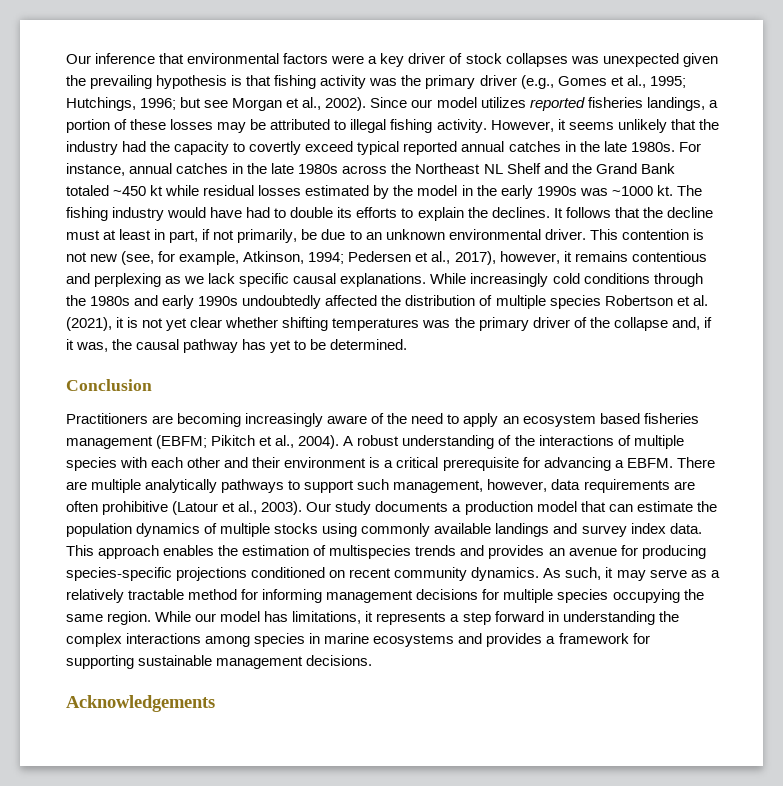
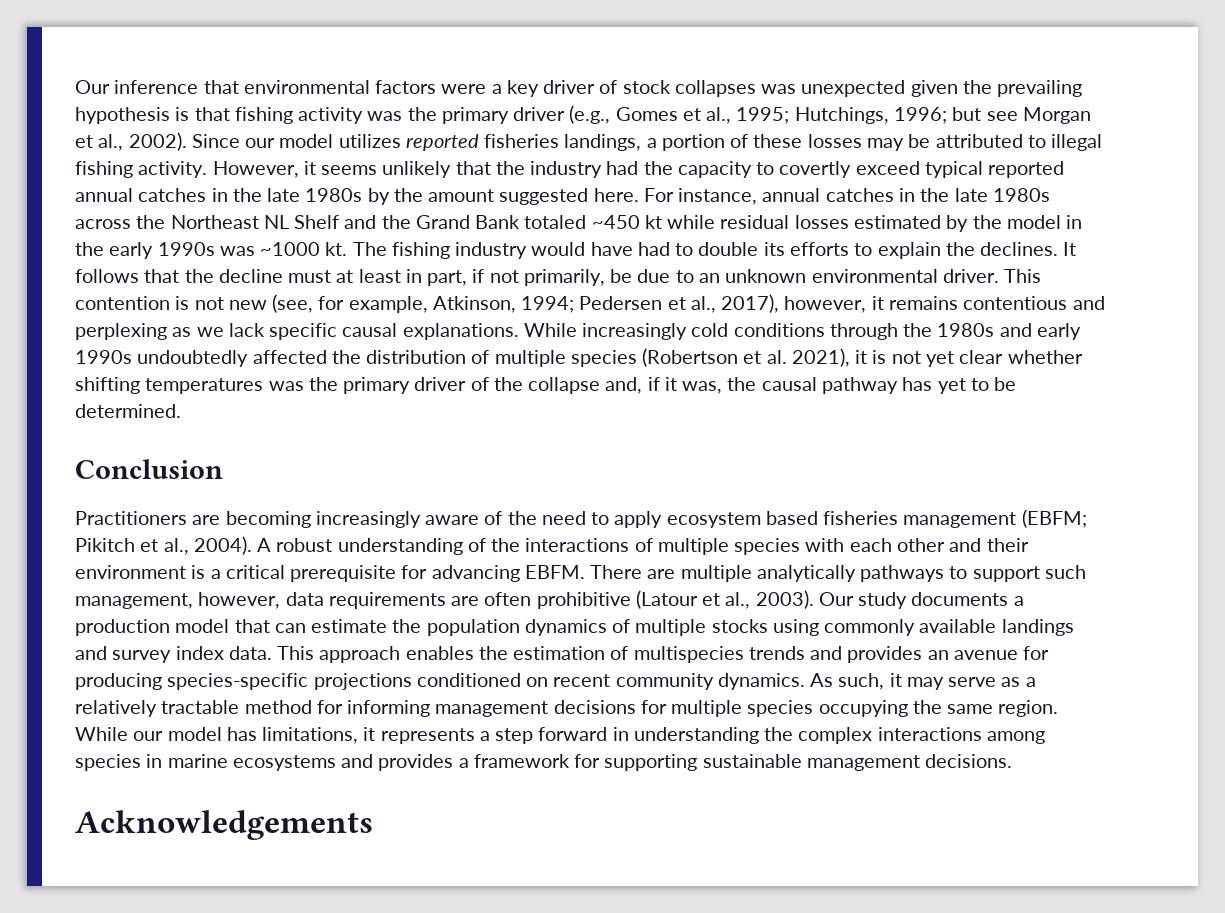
[630,142,675,152] 1980s. -> [305,188,639,205] 1980s by the amount suggested here.
[604,295,673,306] Robertson -> [642,348,739,367] (Robertson
[66,317,112,331] (2021), -> [791,348,850,367] 2021),
[502,416,519,424] an -> (663, 519) none
[614,460,624,468] a -> (520, 573) none

